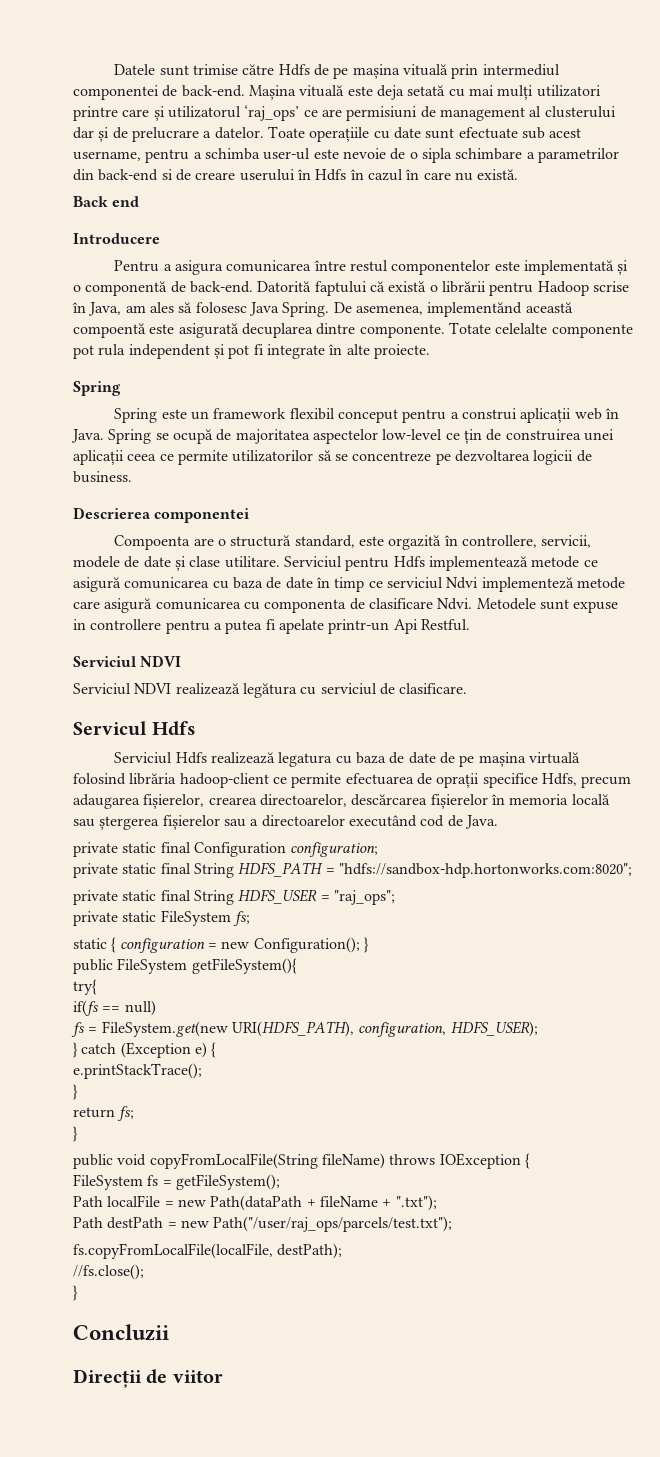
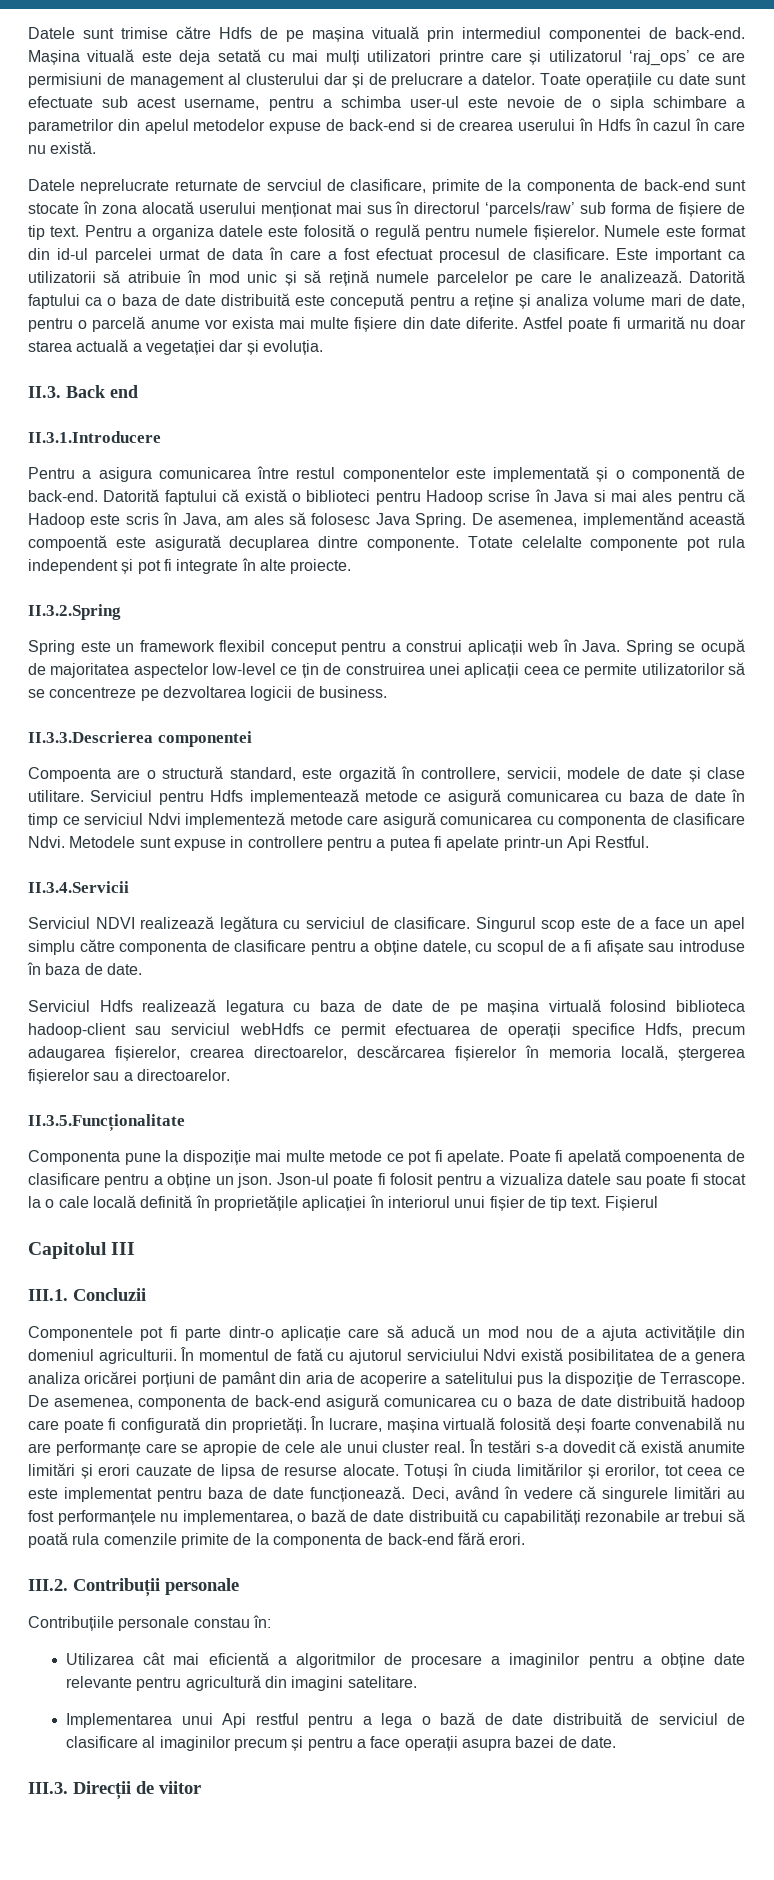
(94, 175) none -> [144,119,345,134] apelul metodelor expuse de
[195,172,236,180] creare -> [459,121,514,131] crearea
(519, 174) none -> [28,179,746,194] [28,201,746,217] [28,224,746,240] [28,247,745,263] [28,270,746,286] [28,293,745,309] [28,316,746,332] [28,339,323,355] [28,386,61,398] Datele neprelucrate returnate de servciul de clasificare, primite de la componenta de back-end sunt stocate în zona alocată userului menționat mai sus în directorul ‘parcels/raw’ sub forma de fișiere de tip text. Pentru a organiza datele este folosită o regulă pentru numele fișierelor. Numele este format din id-ul parcelei urmat de data în care a fost efectuat procesul de clasificare. Este important ca utilizatorii să atribuie în mod unic și să rețină numele parcelelor pe care le analizează. Datorită faptului ca o baza de date distribuită este concepută pentru a reține și analiza volume mari de date, pentru o parcelă anume vor exista mai multe fișiere din date diferite. Astfel poate fi urmarită nu doar starea actuală a vegetației dar și evoluția. // II.3.
[73,233,160,244] Introducere -> [28,431,161,443] II.3.1.Introducere
[441,281,486,293] librării -> [306,490,371,502] biblioteci
(86, 307) none -> [554,489,745,505] [28,512,178,528] Java si mai ales pentru că Hadoop este scris în
[73,381,121,396] Spring -> [28,604,121,620] II.3.2.Spring
[73,507,151,519] Descrierea -> [28,731,153,743] II.3.3.Descrierea
[73,655,182,667] Serviciul NDVI -> [28,881,129,893] II.3.4.Servicii
[73,721,197,736] // Servicul Hdfs -> [475,917,746,932] [28,939,745,955] [27,962,142,975] Singurul scop este de a face un apel simplu către componenta de clasificare pentru a obține datele, cu scopul de a fi afișate sau introduse în baza de date.
[129,773,342,788] librăria hadoop-client ce permite -> [676,1000,746,1012] [28,1023,386,1038] biblioteca hadoop-client sau serviciul webHdfs ce permit
[436,773,480,788] oprații -> [508,1023,562,1038] operații
[571,794,610,805] [73,819,95,827] locală sau -> [621,1045,668,1060] locală,
[261,815,498,829] [73,842,379,857] [73,862,632,878] [73,889,395,905] [73,910,250,926] [73,937,369,953] [73,958,297,974] [73,979,97,995] [73,1000,156,1016] [71,1021,538,1037] [73,1042,217,1058] [73,1063,202,1079] [73,1084,78,1100] [73,1106,135,1121] [73,1126,78,1142] [73,1153,530,1169] [73,1174,280,1190] [73,1195,437,1211] [73,1216,453,1232] [73,1243,343,1259] [73,1264,144,1280] [73,1285,78,1301] [73,1324,169,1341] directoarelor executând cod de Java. // private static final Configuration configuration; // private static final String HDFS_PATH = "hdfs://sandbox-hdp.hortonworks.com:8020"; // private static final String HDFS_USER = "raj_ops"; // private static FileSystem fs; // static { configuration = new Configuration(); } // public FileSystem getFileSystem(){ // try{ // if(fs == null) // fs = FileSystem.get(new URI(HDFS_PATH), configuration, HDFS_USER); // } catch (Exception e) { // e.printStackTrace(); // } // return fs; // } // public void copyFromLocalFile(String fileName) throws IOException { // FileSystem fs = getFileSystem(); // Path localFile = new Path(dataPath + fileName + ".txt"); // Path destPath = new Path("/user/raj_ops/parcels/test.txt"); // fs.copyFromLocalFile(localFile, destPath); // //fs.close(); // } // Concluzii // -> [136,1069,230,1081] [28,1114,185,1131] [28,1149,745,1165] [28,1173,746,1188] [28,1195,658,1211] [28,1242,136,1259] [28,1288,146,1301] [28,1325,745,1341] [28,1347,745,1364] [28,1371,746,1387] [28,1394,745,1410] [28,1416,745,1433] [28,1439,745,1456] [28,1463,746,1479] [28,1486,745,1502] [28,1509,745,1525] [28,1532,526,1548] [28,1578,239,1597] [28,1615,271,1631] [66,1652,745,1668] [66,1675,417,1691] [66,1712,746,1728] [66,1736,616,1751] [28,1782,68,1794] directoarelor. // II.3.5.Funcționalitate // Componenta pune la dispoziție mai multe metode ce pot fi apelate. Poate fi apelată compoenenta de clasificare pentru a obține un json. Json-ul poate fi folosit pentru a vizualiza datele sau poate fi stocat la o cale locală definită în proprietățile aplicației în interiorul unui fișier de tip text. Fișierul // Capitolul III // III.1. Concluzii // Componentele pot fi parte dintr-o aplicație care să aducă un mod nou de a ajuta activitățile din domeniul agriculturii. În momentul de fată cu ajutorul serviciului Ndvi există posibilitatea de a genera analiza oricărei porțiuni de pamânt din aria de acoperire a satelitului pus la dispoziție de Terrascope. De asemenea, componenta de back-end asigură comunicarea cu o baza de date distribuită hadoop care poate fi configurată din proprietăți. În lucrare, mașina virtuală folosită deși foarte convenabilă nu are performanțe care se apropie de cele ale unui cluster real. În testări s-a dovedit că există anumite limitări și erori cauzate de lipsa de resurse alocate. Totuși în ciuda limitărilor și erorilor, tot ceea ce este implementat pentru baza de date funcționează. Deci, având în vedere că singurele limitări au fost performanțele nu implementarea, o bază de date distribuită cu capabilități rezonabile ar trebui să poată rula comenzile primite de la componenta de back-end fără erori. // III.2. Contribuții personale // Contribuțiile personale constau în: // Utilizarea cât mai eficientă a algoritmilor de procesare a imaginilor pentru a obține date relevante pentru agricultură din imagini satelitare. // Implementarea unui Api restful pentru a lega o bază de date distribuită de serviciul de clasificare al imaginilor precum și pentru a face operații asupra bazei de date. // III.3.

